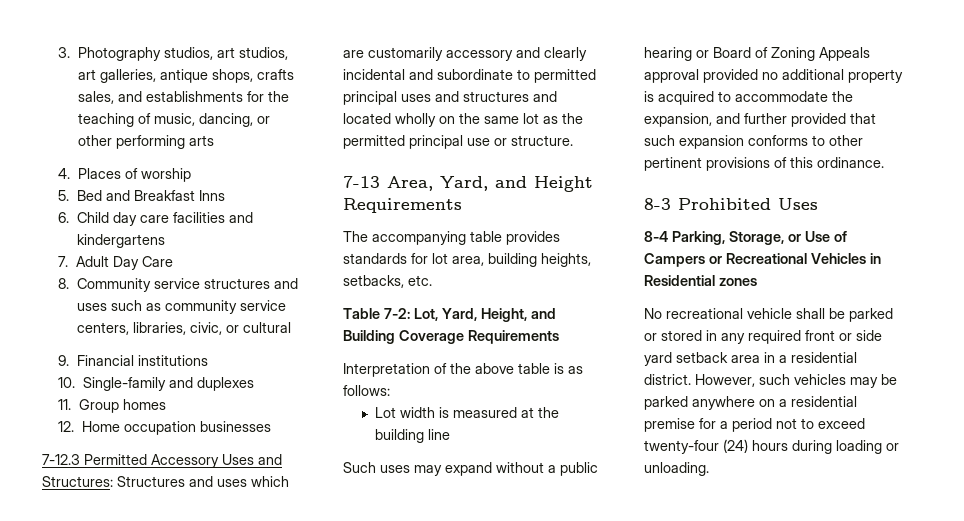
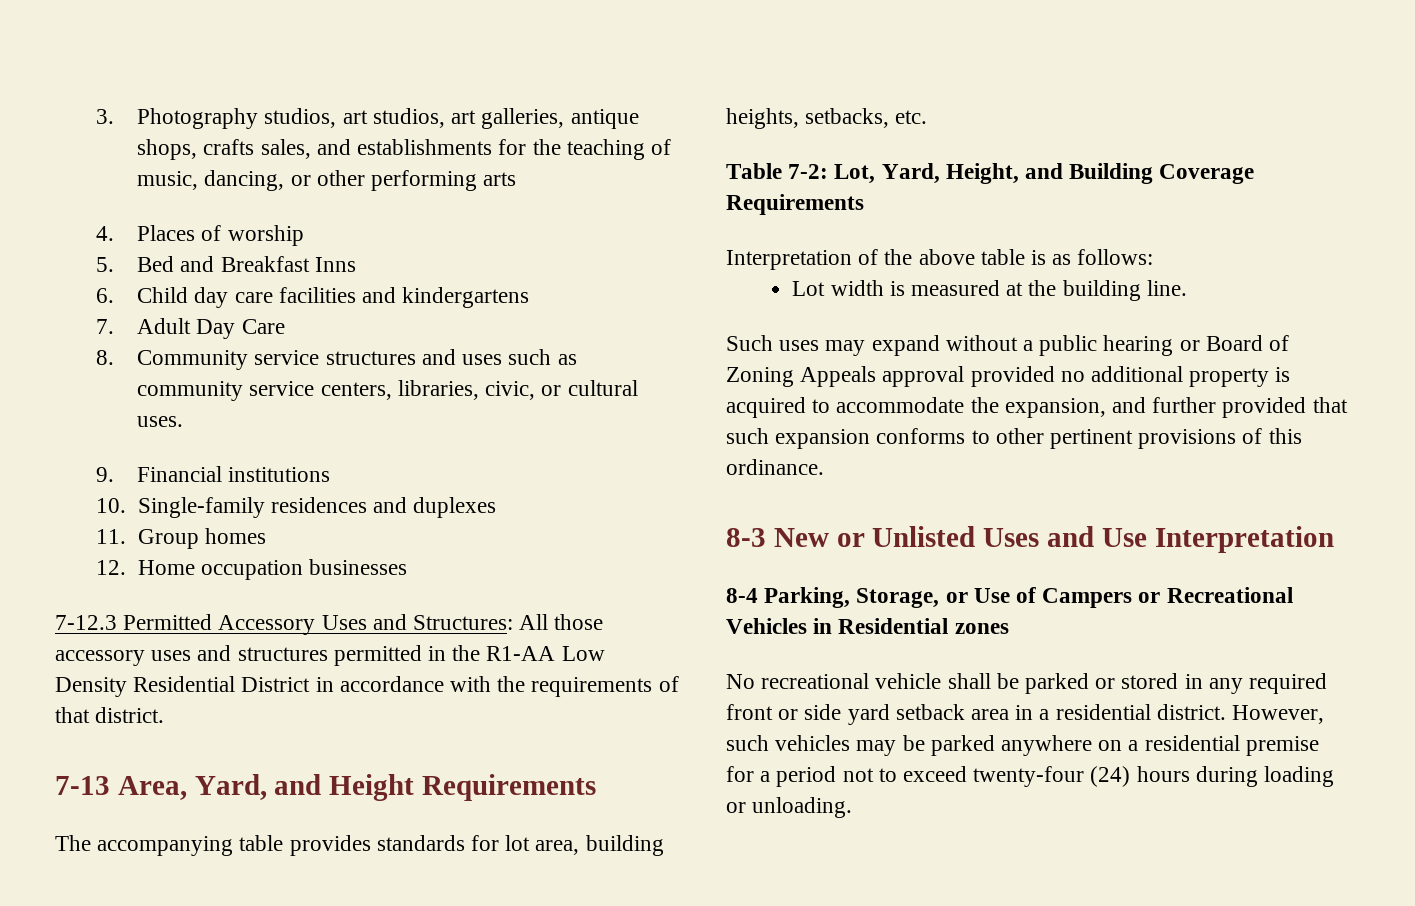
(291, 327) none -> [137,416,184,427] uses.
(166, 384) none -> [270,497,367,513] residences
[117,476,289,487] [343,47,587,61] [343,69,596,83] [343,91,557,105] [343,113,583,127] [343,135,573,149] Structures and uses which are customarily accessory and clearly incidental and subordinate to permitted principal uses and structures and located wholly on the same lot as the permitted principal use or structure. -> [519,614,604,630] [55,645,605,666] [55,676,679,697] [55,707,165,723] All those accessory uses and structures permitted in the R1-AA Low Density Residential District in accordance with the requirements of that district.
[428,429,451,440] line -> [1146,280,1187,296] line.
[678,198,818,210] Prohibited Uses -> [773,526,1334,553] New or Unlisted Uses and Use Interpretation

